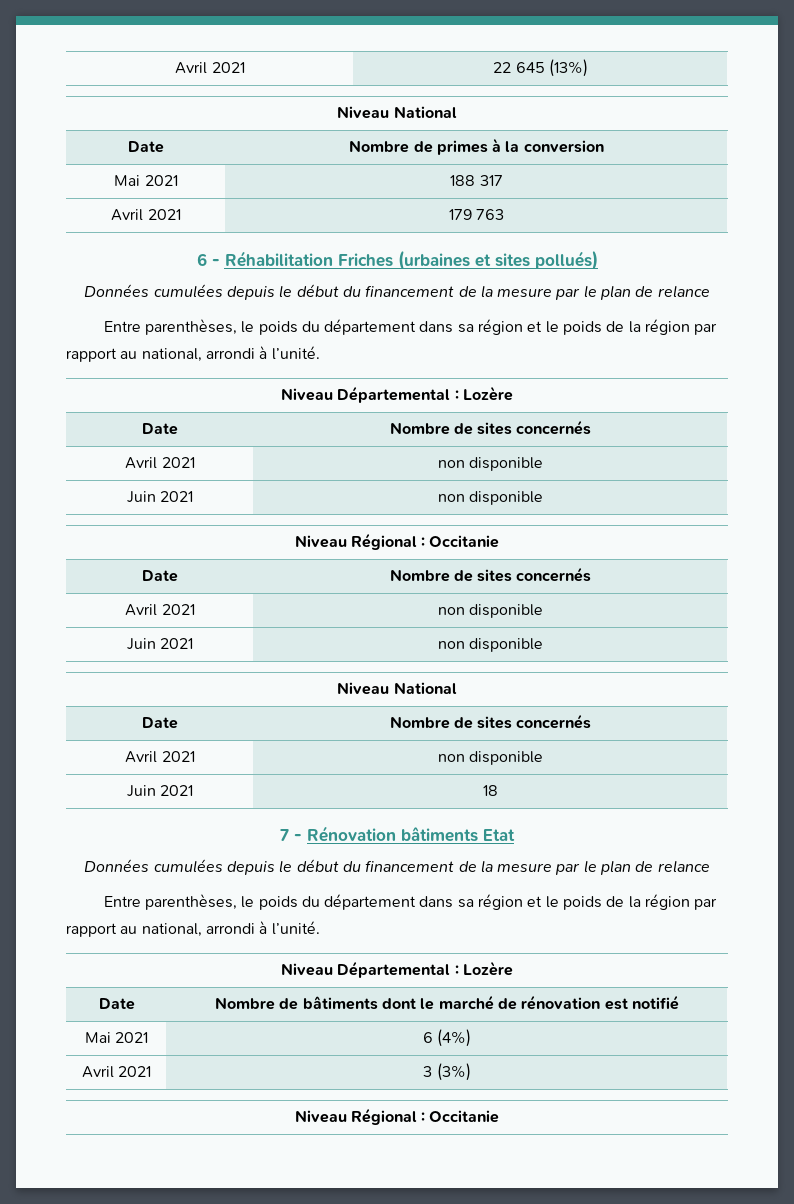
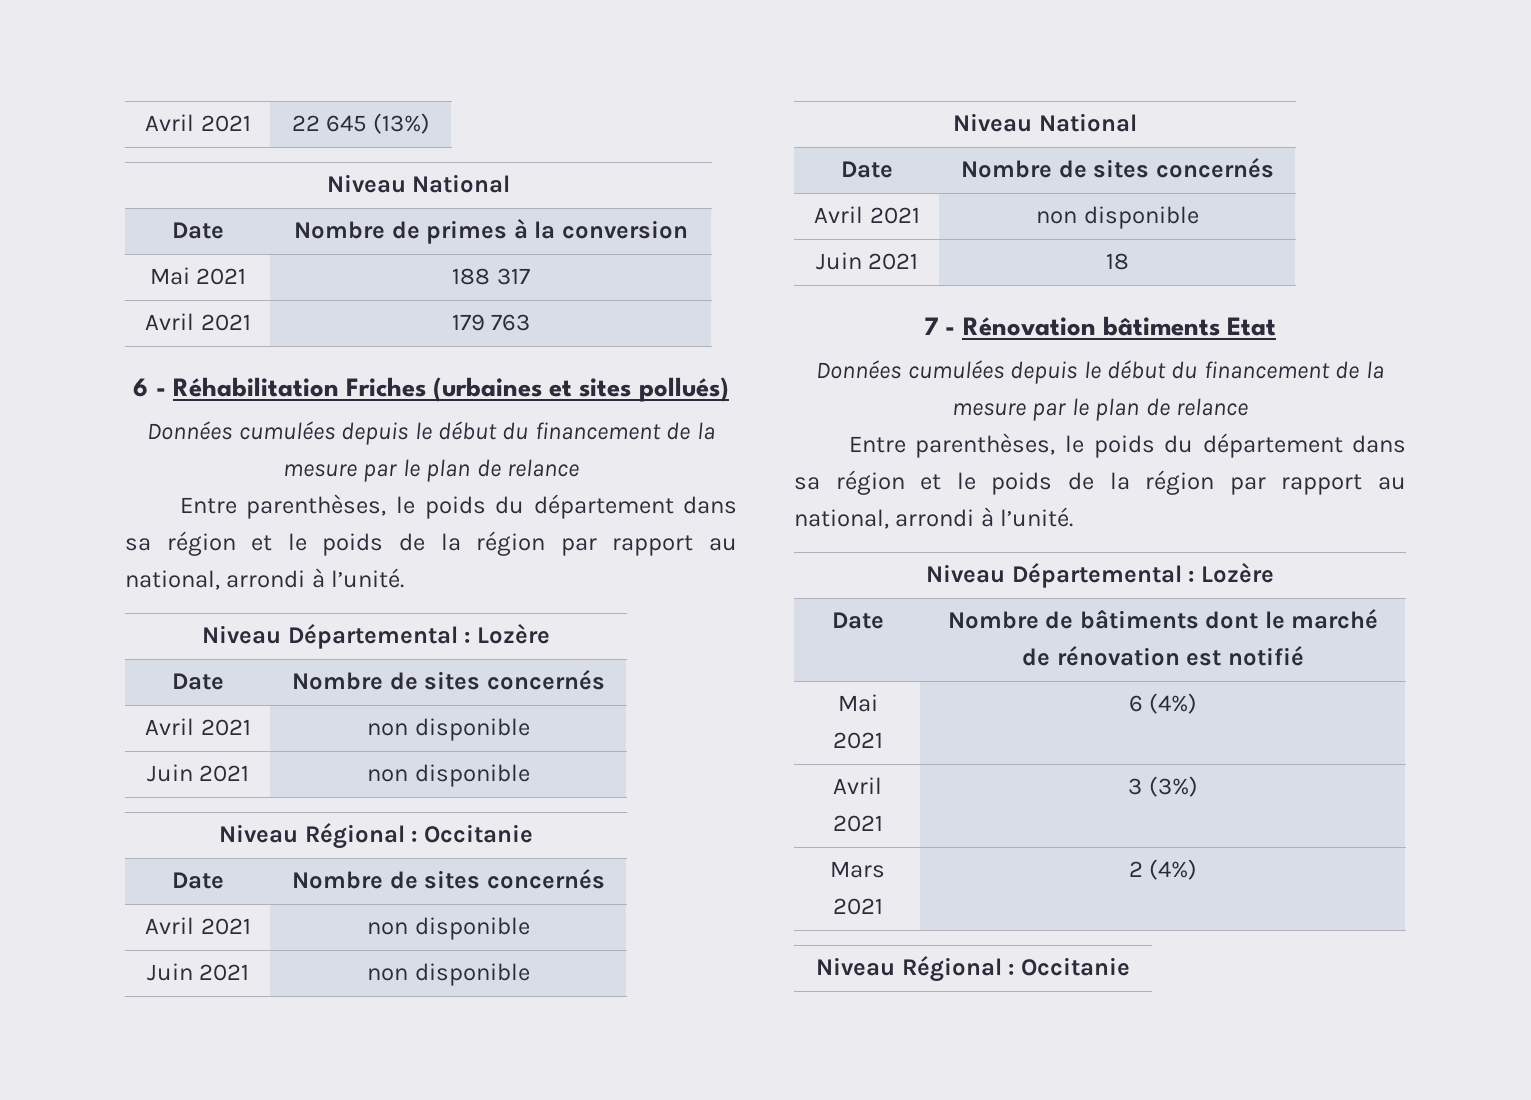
(471, 1072) none -> [830,861,885,878] [832,898,883,915] [1128,859,1198,880] // Mars 2021 | 2 (4%)

